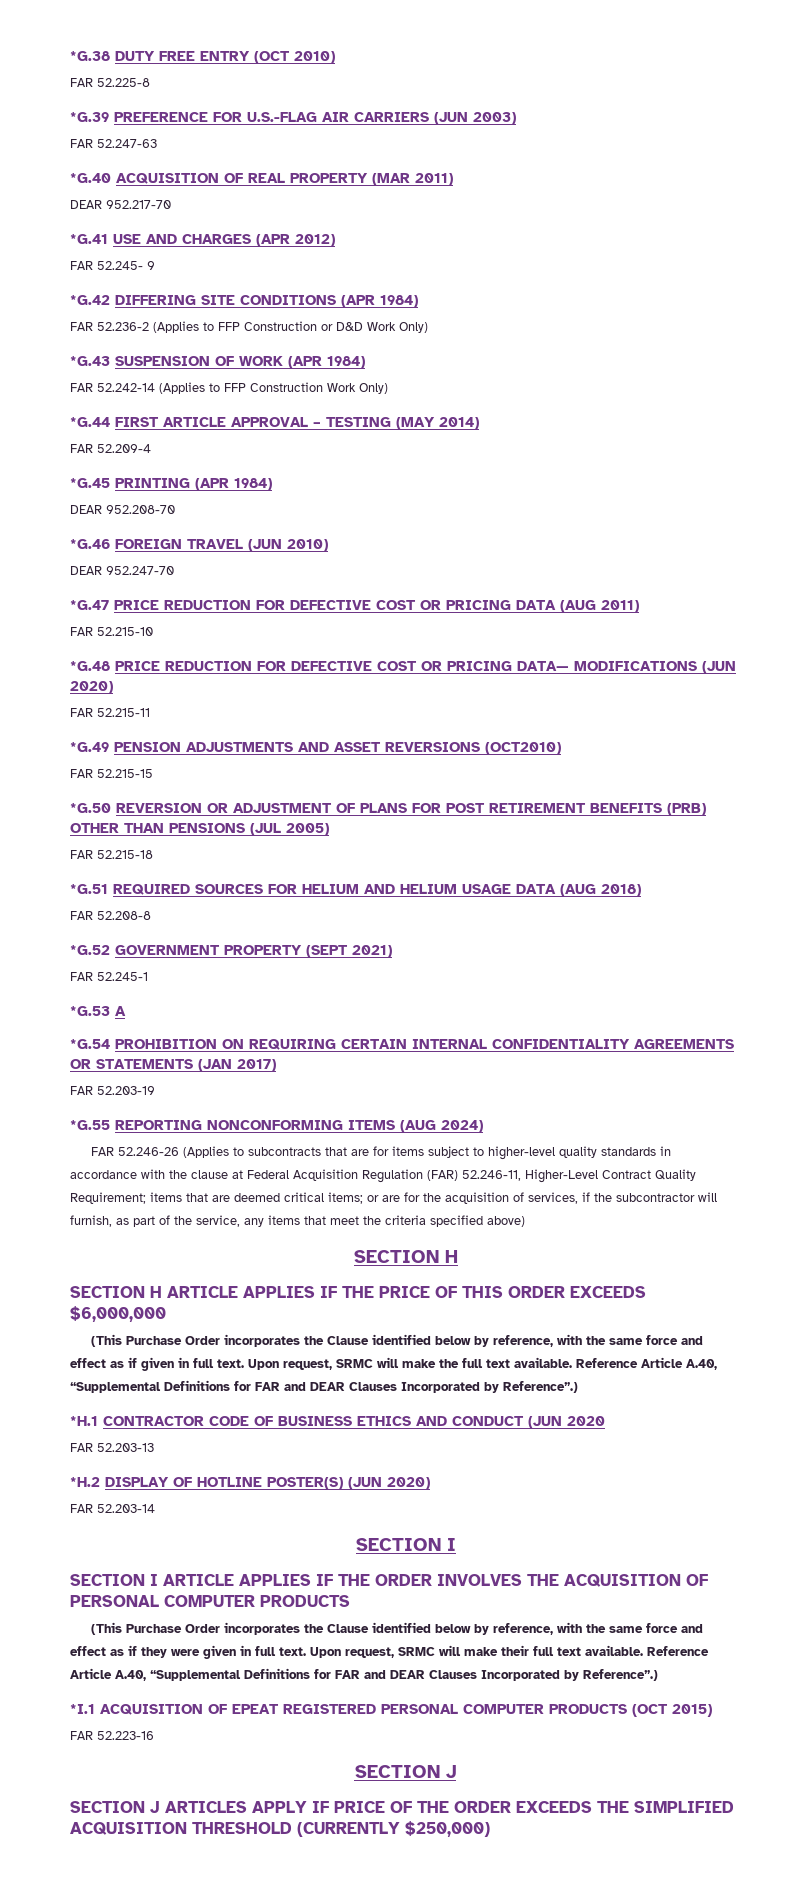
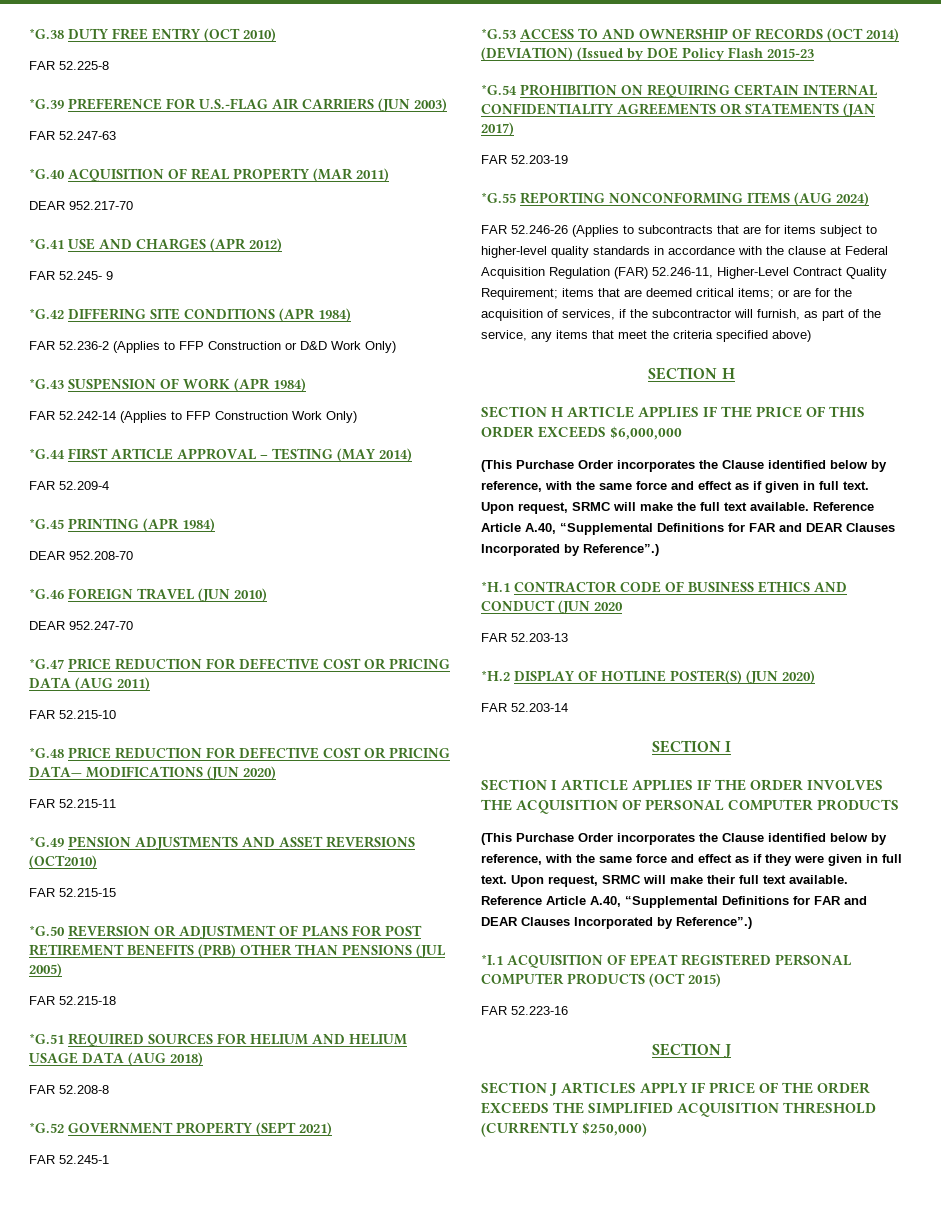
[115,1006,126,1016] A -> [520,28,899,42] [481,47,814,61] ACCESS TO AND OWNERSHIP OF RECORDS (OCT 2014) (DEVIATION) (Issued by DOE Policy Flash 2015-23

